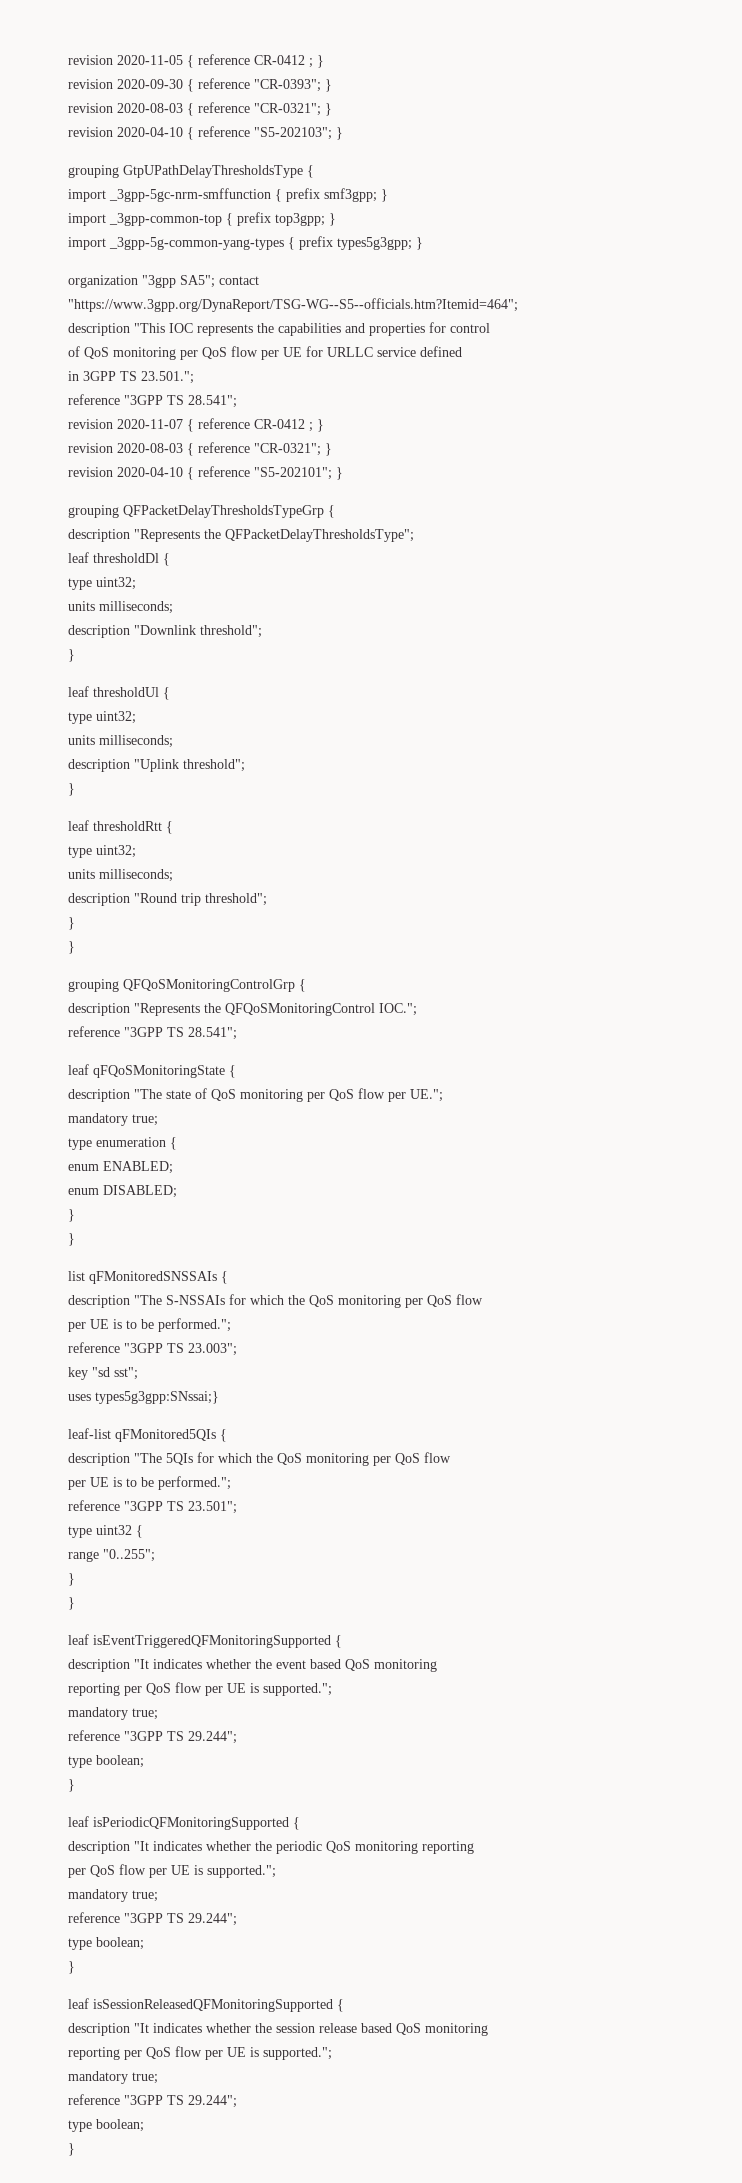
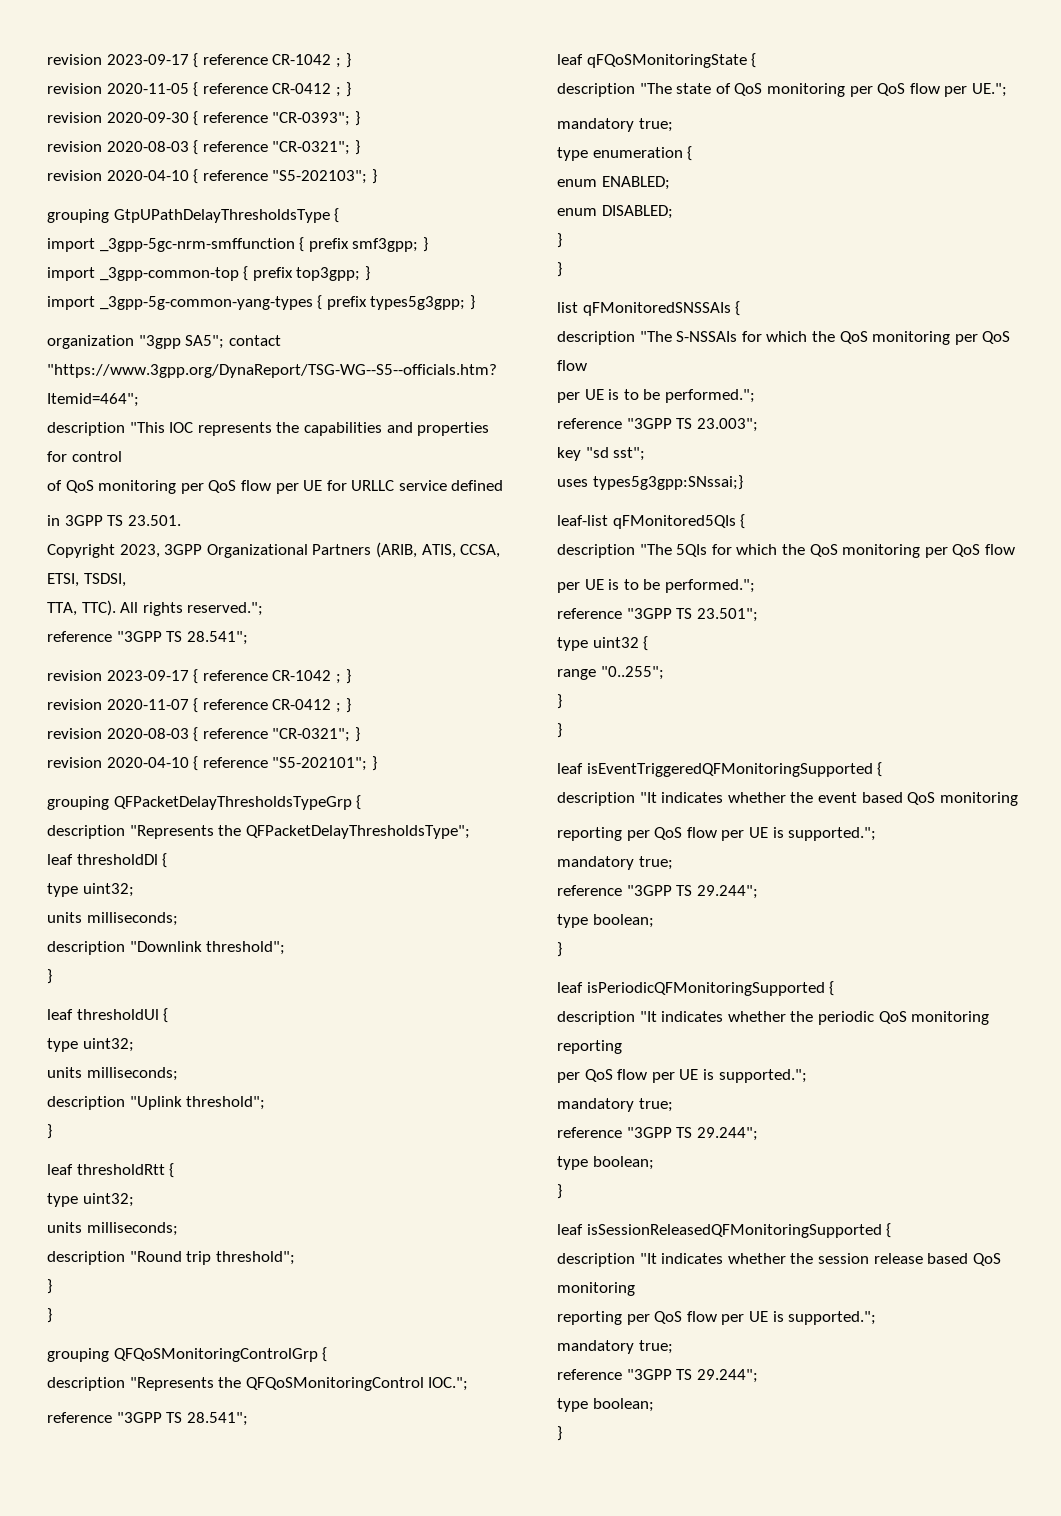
[68,55,113,65] revision -> [47,53,351,68] [47,83,102,94] revision 2023-09-17 { reference CR-1042 ; } // revision
[141,371,194,384] [68,394,237,408] 23.501."; // reference "3GPP TS 28.541"; -> [127,515,181,526] [47,542,501,558] [47,573,126,587] [47,600,264,616] [47,631,248,645] [47,669,351,684] 23.501. // Copyright 2023, 3GPP Organizational Partners (ARIB, ATIS, CCSA, ETSI, TSDSI, // TTA, TTC). All rights reserved."; // reference "3GPP TS 28.541"; // revision 2023-09-17 { reference CR-1042 ; }

